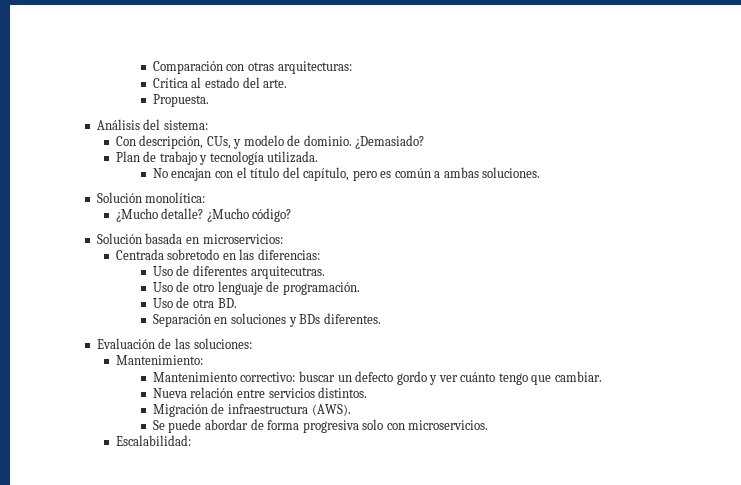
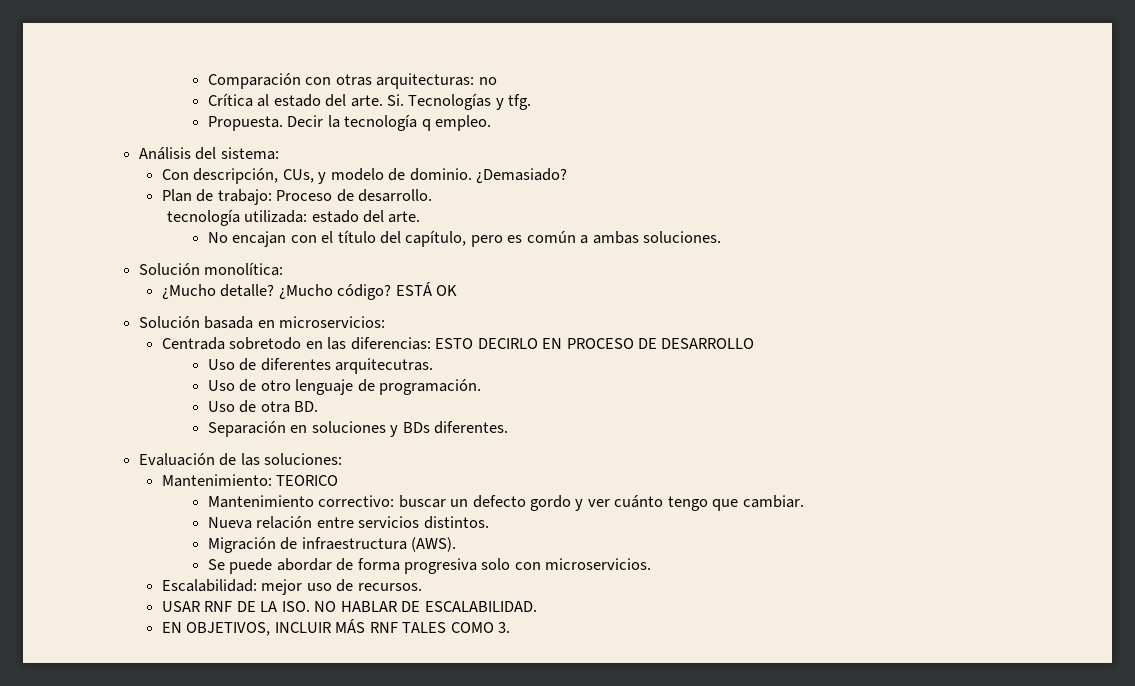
(352, 67) none -> [478,77,497,85] no
[152,94,209,107] // Propuesta. -> [386,93,532,110] [207,114,491,131] Si. Tecnologías y tfg. // Propuesta. Decir la tecnología q empleo.
[159,151,319,165] trabajo y tecnología utilizada. -> [217,189,433,205] [166,209,421,226] trabajo: Proceso de desarrollo. // tecnología utilizada: estado del arte.
(292, 215) none -> [395,282,458,296] ESTÁ OK
(320, 254) none -> [435,338,755,349] ESTO DECIRLO EN PROCESO DE DESARROLLO
(203, 360) none -> [276,475,339,486] TEORICO
(191, 440) none -> [261,579,422,595] [161,601,537,612] [161,619,511,636] mejor uso de recursos. // USAR RNF DE LA ISO. NO HABLAR DE ESCALABILIDAD. // EN OBJETIVOS, INCLUIR MÁS RNF TALES COMO 3.

